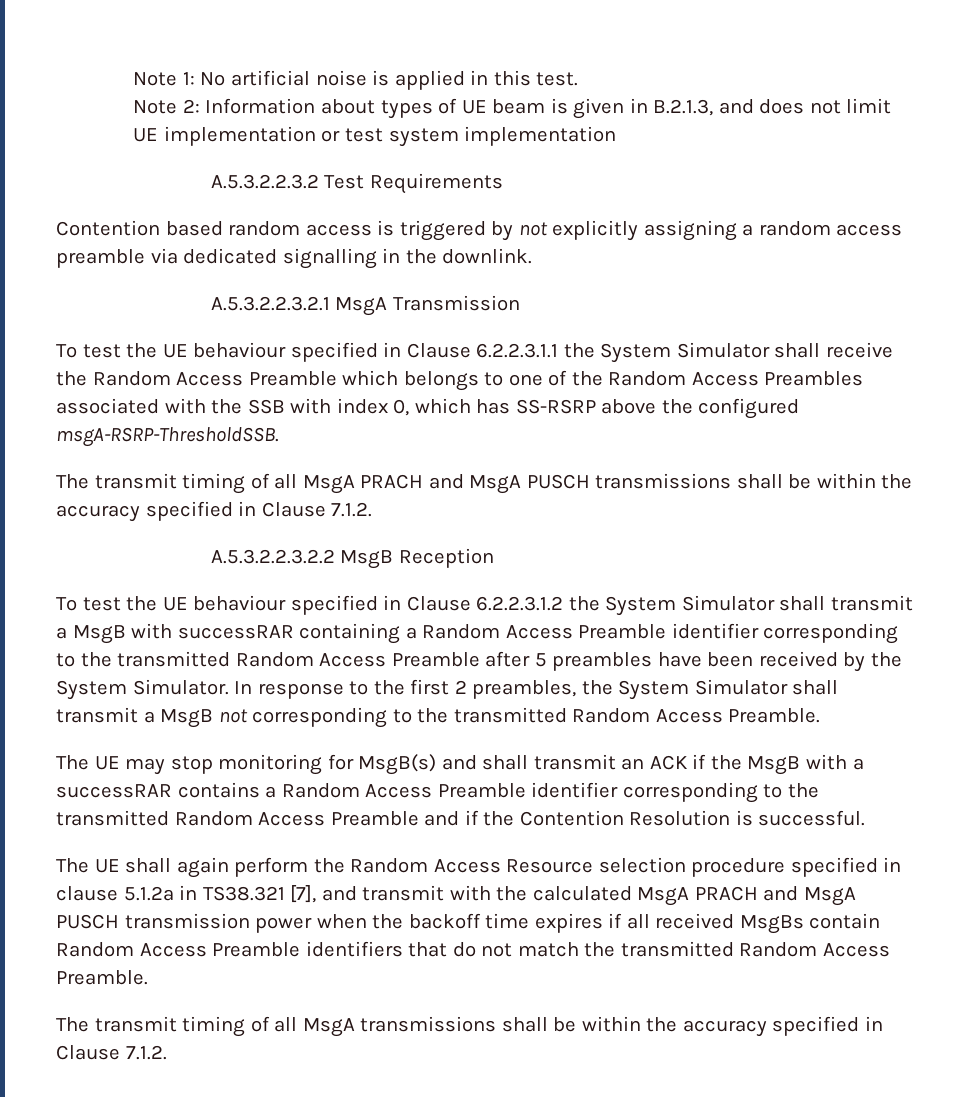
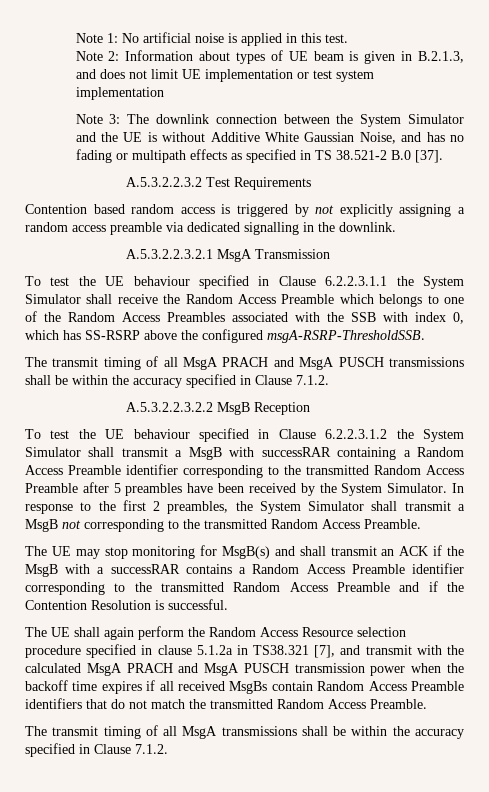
(617, 136) none -> [75,114,464,127] [75,132,465,144] [75,149,443,163] // Note 3: The downlink connection between the System Simulator and the UE is without Additive White Gaussian Noise, and has no fading or multipath effects as specified in TS 38.521-2 B.0 [37].

